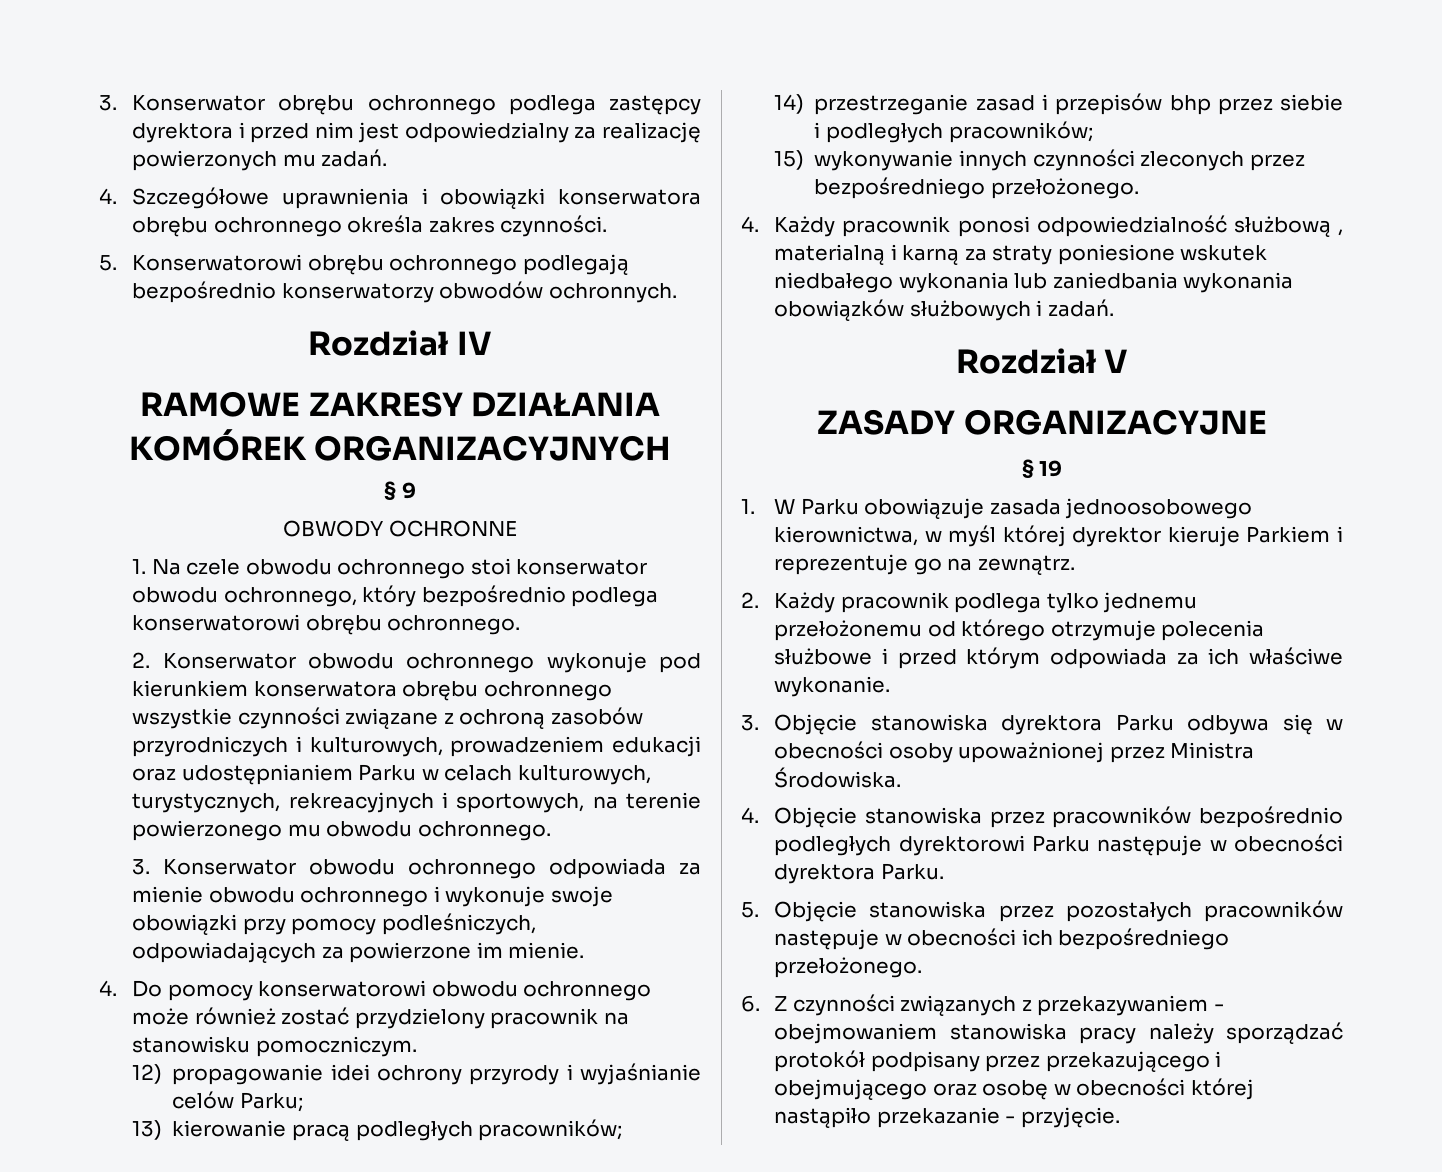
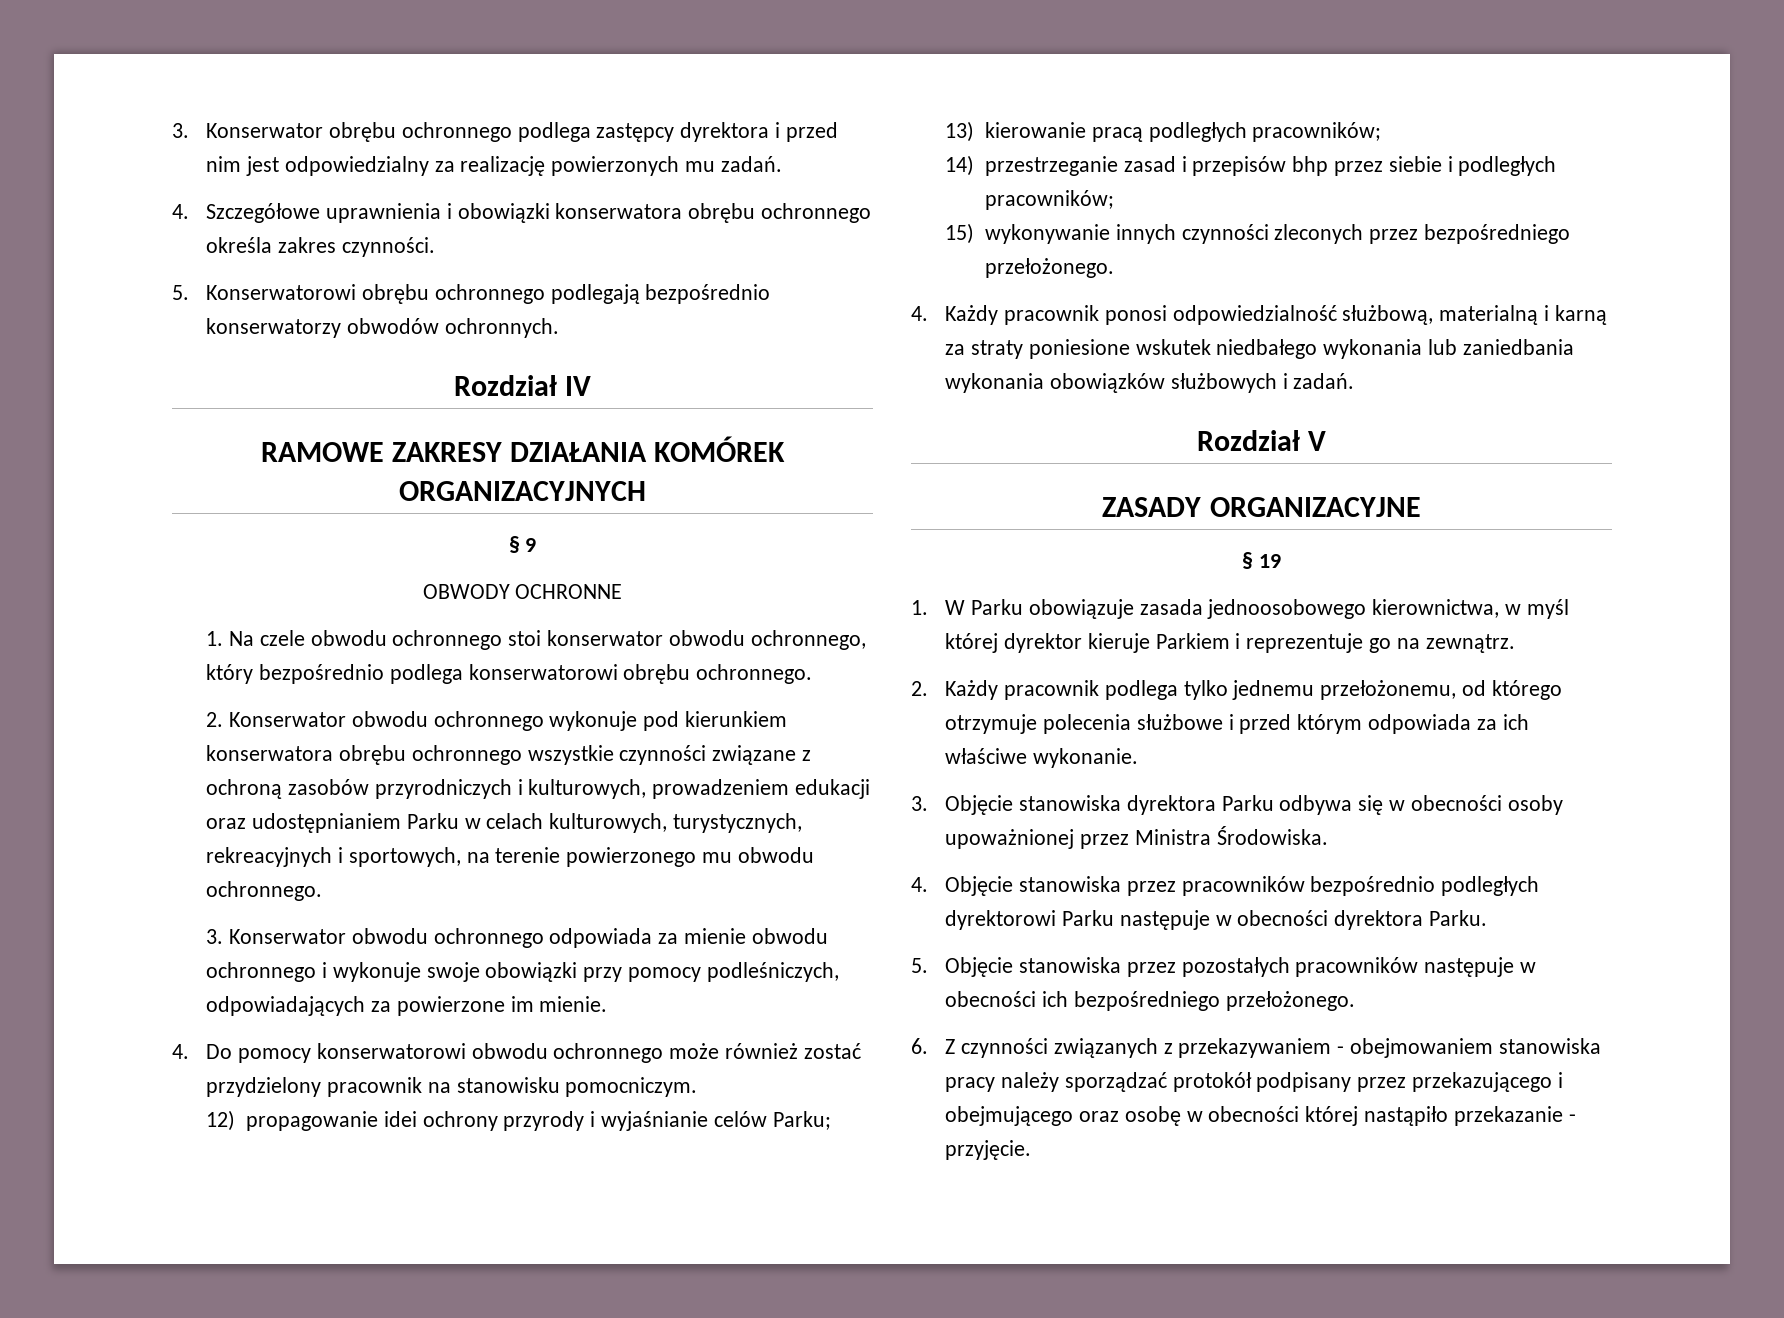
[255,1036,417,1057] pomoczniczym. -> [565,1077,698,1097] pomocniczym.
[1233,216,1343,237] służbową , -> [1342,305,1434,325] służbową,
[774,620,923,641] przełożonemu -> [1320,680,1457,700] przełożonemu,

